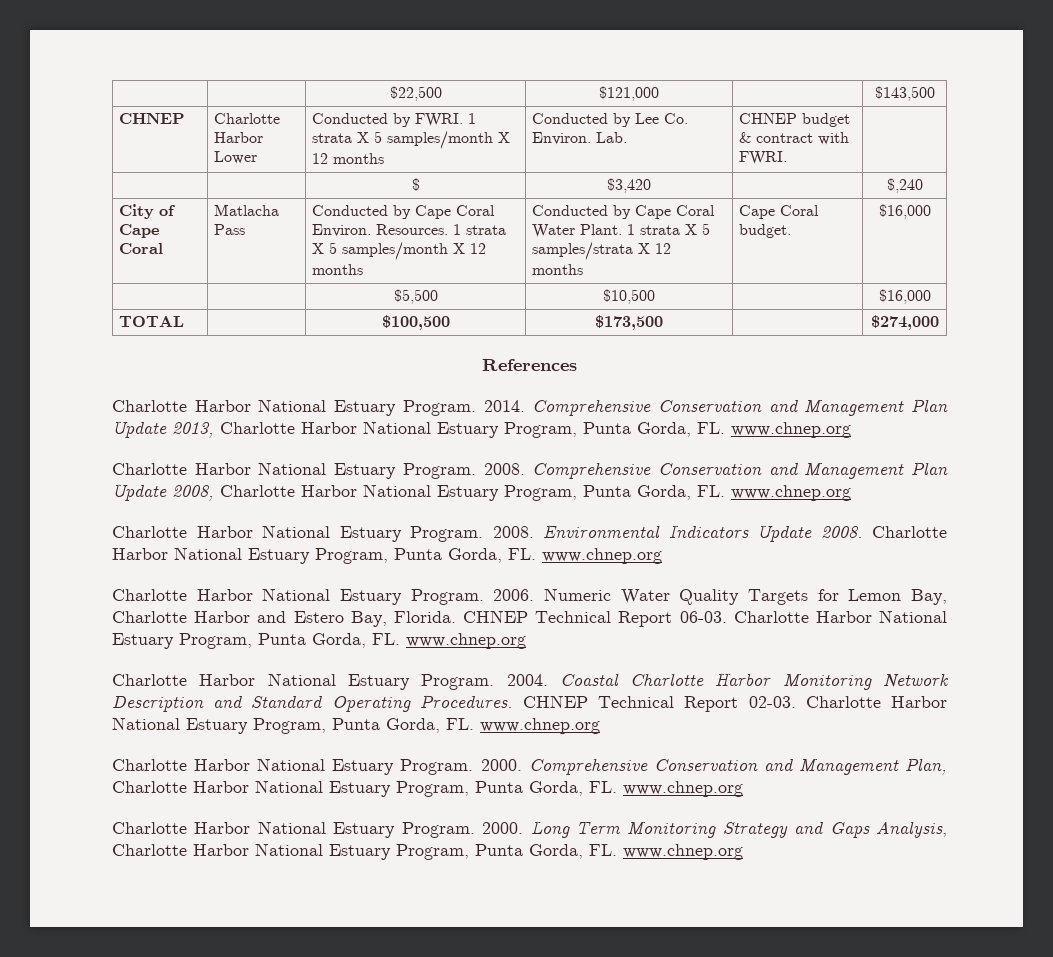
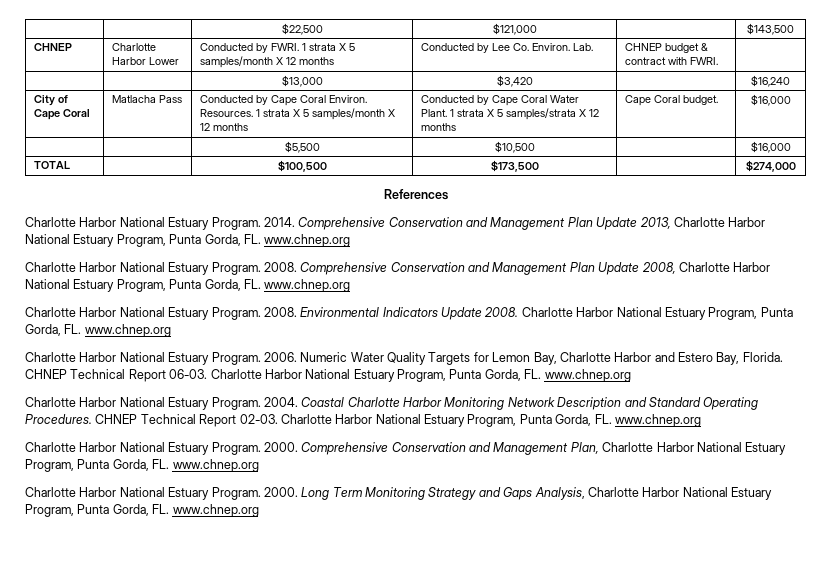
[411,178,420,191] $ -> [281,75,323,87] $13,000
[886,178,923,193] $,240 -> [751,75,790,87] $16,240

